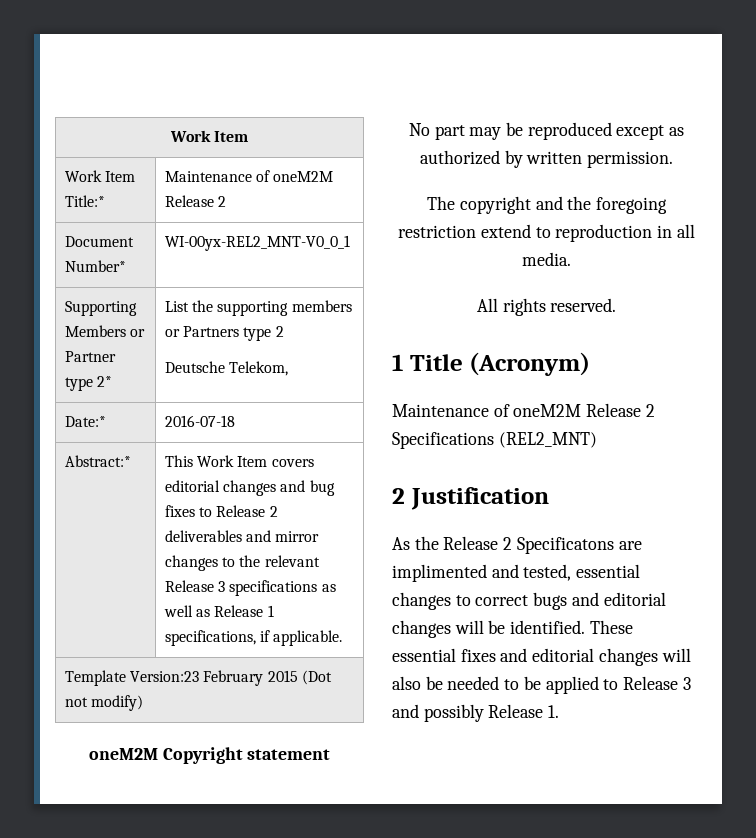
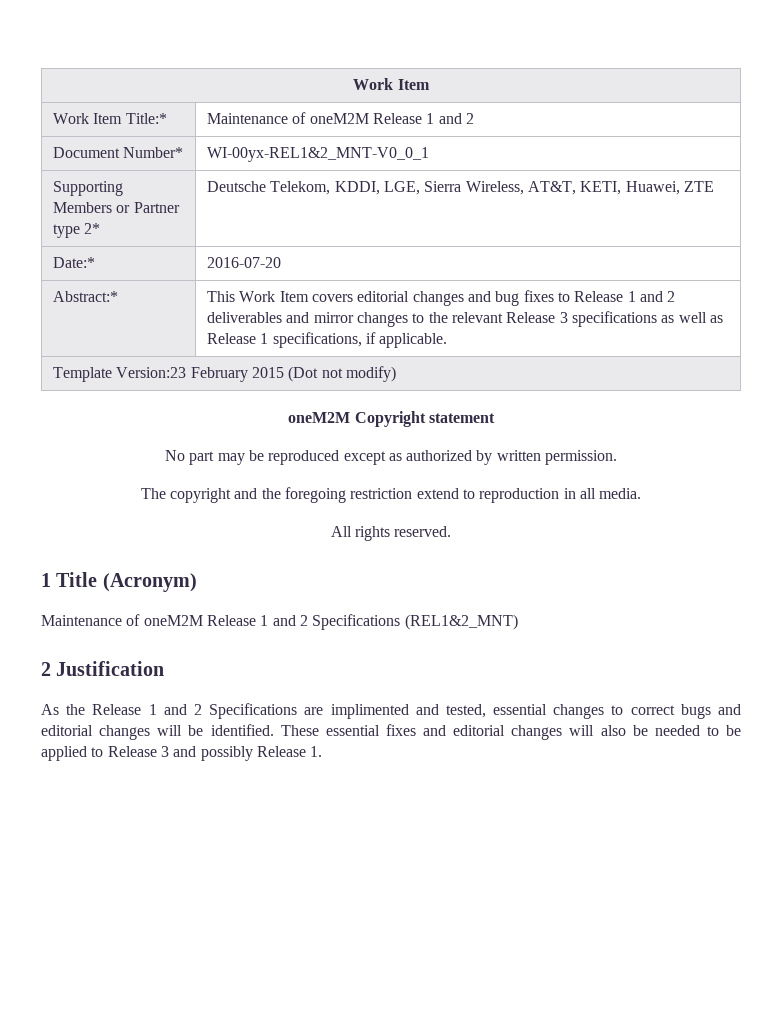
(214, 201) none -> [426,113,462,124] 1 and
[164,235,350,251] WI-00yx-REL2_MNT-V0_0_1 -> [207,147,430,162] WI-00yx-REL1&2_MNT-V0_0_1
[164,300,352,316] [164,326,284,341] [164,361,289,376] List the supporting members or Partners type 2 // Deutsche Telekom, -> [207,181,714,195] Deutsche Telekom, KDDI, LGE, Sierra Wireless, AT&T, KETI, Huawei, ZTE
[164,415,235,427] 2016-07-18 -> [207,257,282,268] 2016-07-20
(266, 511) none -> [627,291,663,302] 1 and
[645,404,655,417] [392,432,597,449] 2 Specifications (REL2_MNT) -> [260,614,518,630] 1 and 2 Specifications (REL1&2_MNT)
[503,537,614,554] 2 Specificatons -> [148,703,298,719] 1 and 2 Specifications

